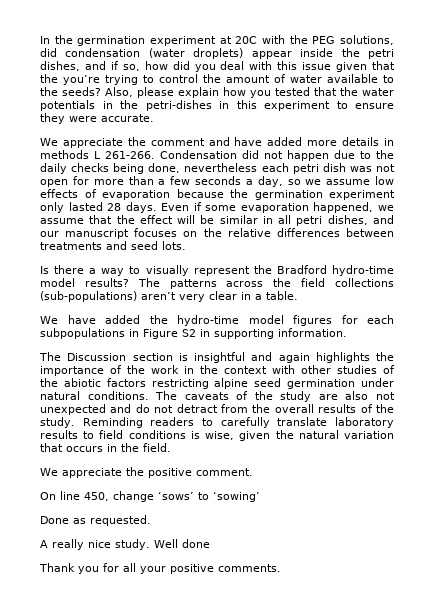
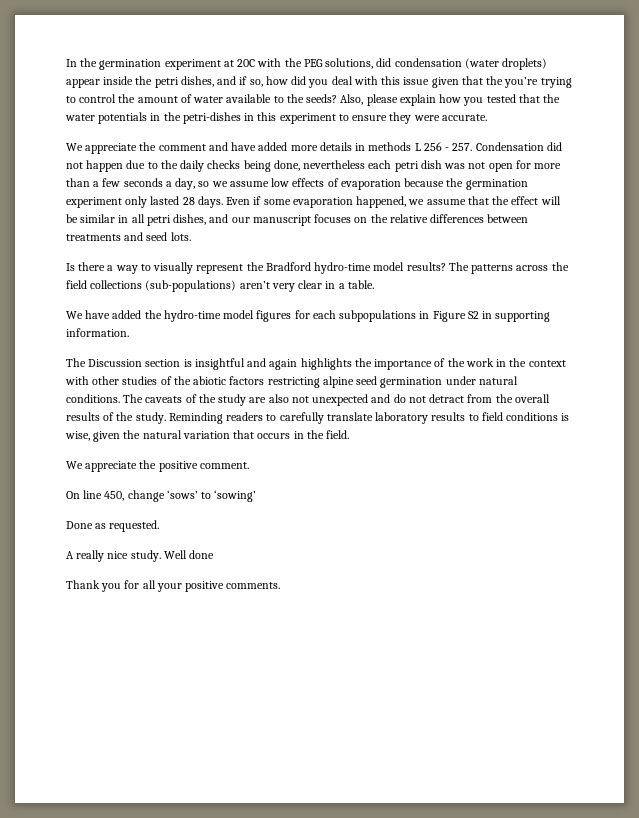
[105,151,155,159] 261-266. -> [423,142,473,151] 256 - 257.

